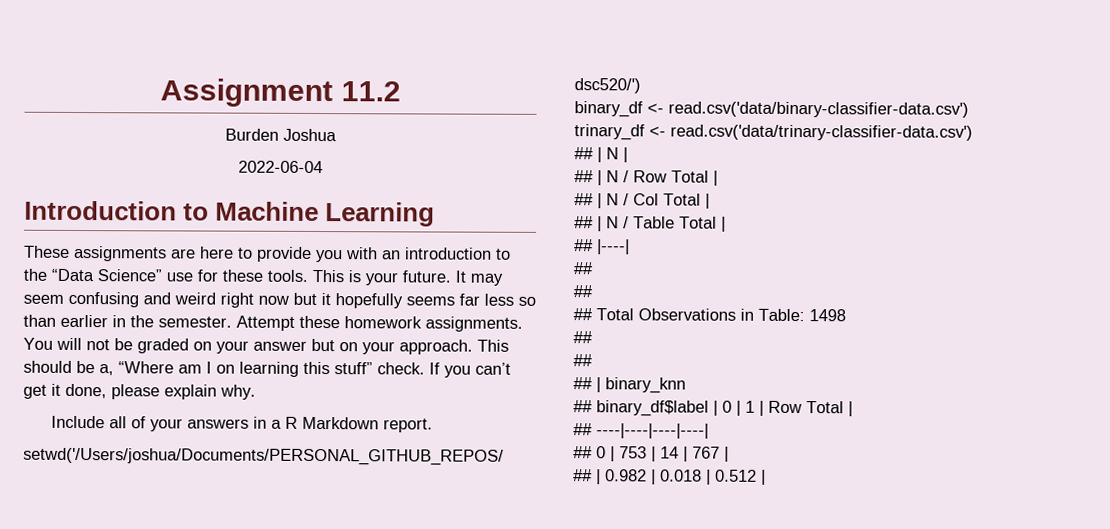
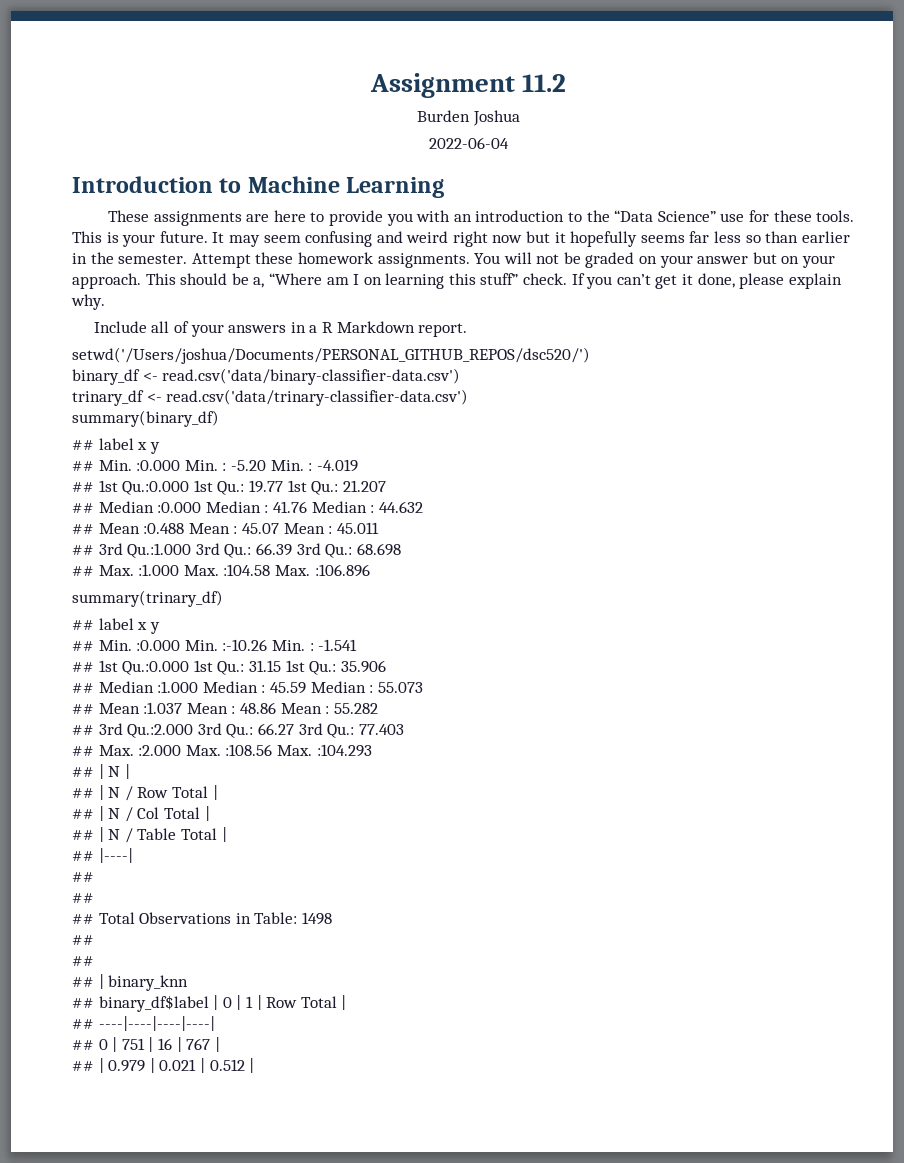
(973, 132) none -> [72,410,219,427] [72,438,160,454] [72,459,358,472] [72,480,386,495] [72,501,423,513] [72,522,379,534] [72,543,401,558] [72,564,370,577] [72,590,223,607] [72,618,160,634] [72,639,358,651] [72,660,386,675] [72,681,423,694] [72,702,378,714] [72,723,404,738] [72,744,372,757] // summary(binary_df) // ## label x y // ## Min. :0.000 Min. : -5.20 Min. : -4.019 // ## 1st Qu.:0.000 1st Qu.: 19.77 1st Qu.: 21.207 // ## Median :0.000 Median : 41.76 Median : 44.632 // ## Mean :0.488 Mean : 45.07 Mean : 45.011 // ## 3rd Qu.:1.000 3rd Qu.: 66.39 3rd Qu.: 68.698 // ## Max. :1.000 Max. :104.58 Max. :106.896 // summary(trinary_df) // ## label x y // ## Min. :0.000 Min. :-10.26 Min. : -1.541 // ## 1st Qu.:0.000 1st Qu.: 31.15 1st Qu.: 35.906 // ## Median :1.000 Median : 45.59 Median : 55.073 // ## Mean :1.037 Mean : 48.86 Mean : 55.282 // ## 3rd Qu.:2.000 3rd Qu.: 66.27 3rd Qu.: 77.403 // ## Max. :2.000 Max. :108.56 Max. :104.293
[619,446,679,462] 753 | 14 -> [121,1037,172,1052] 751 | 16
[605,469,702,485] 0.982 | 0.018 -> [108,1058,197,1073] 0.979 | 0.021

